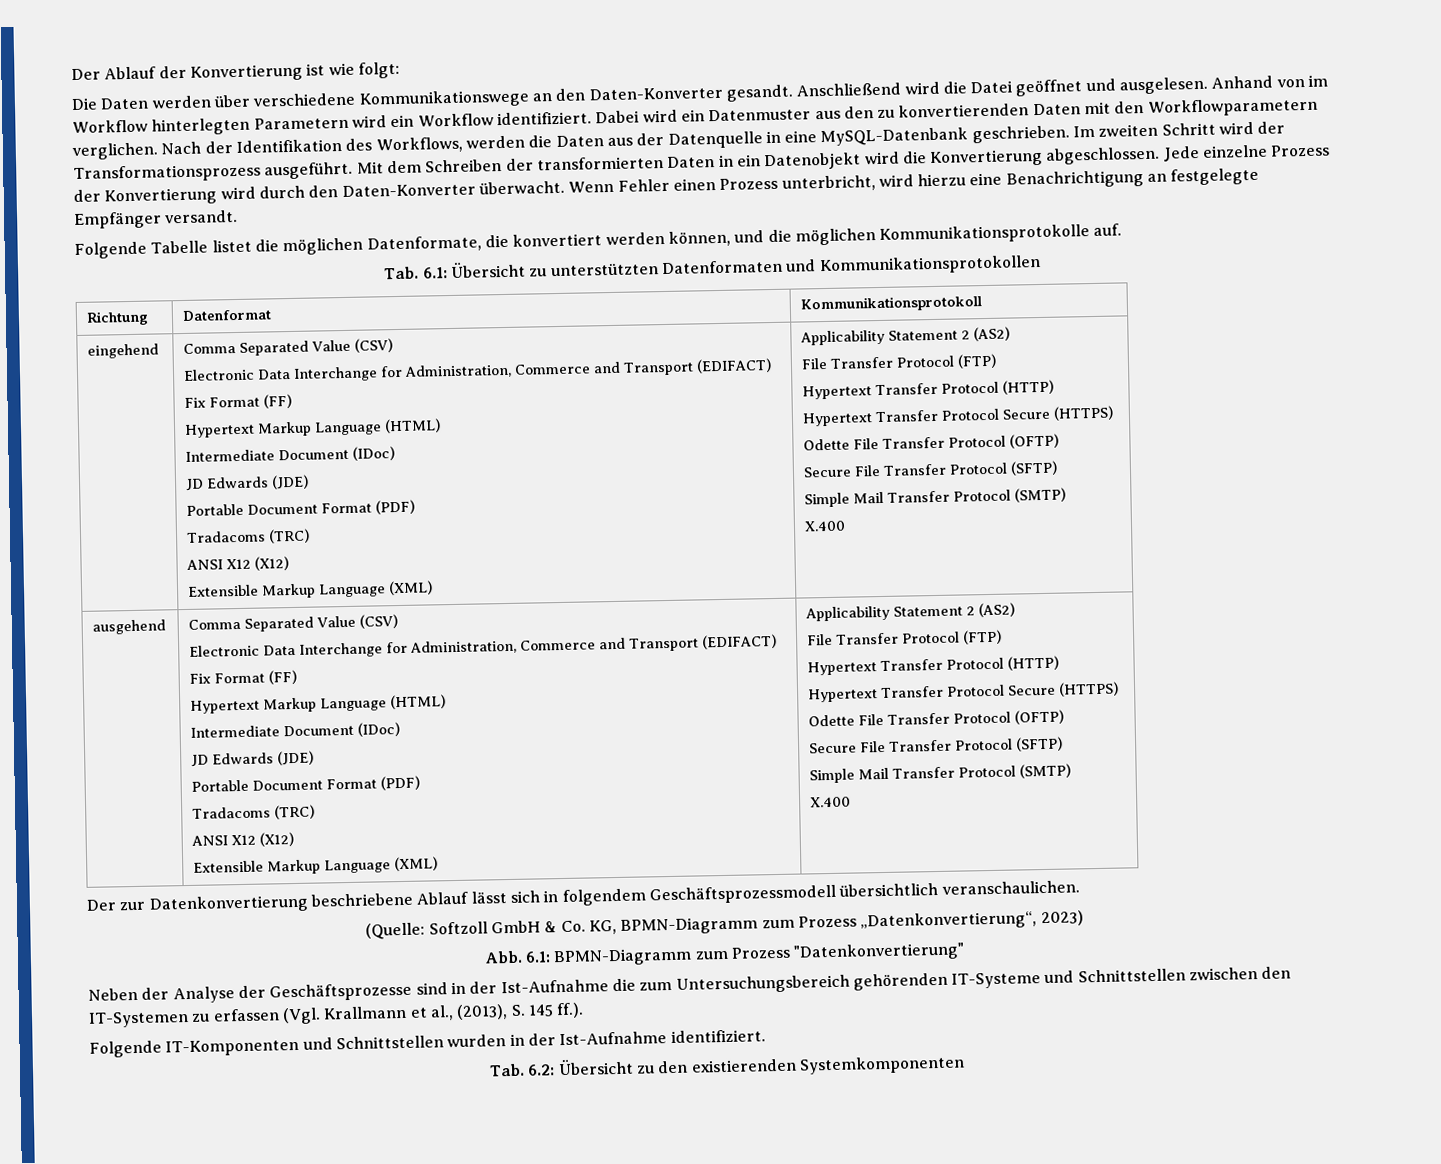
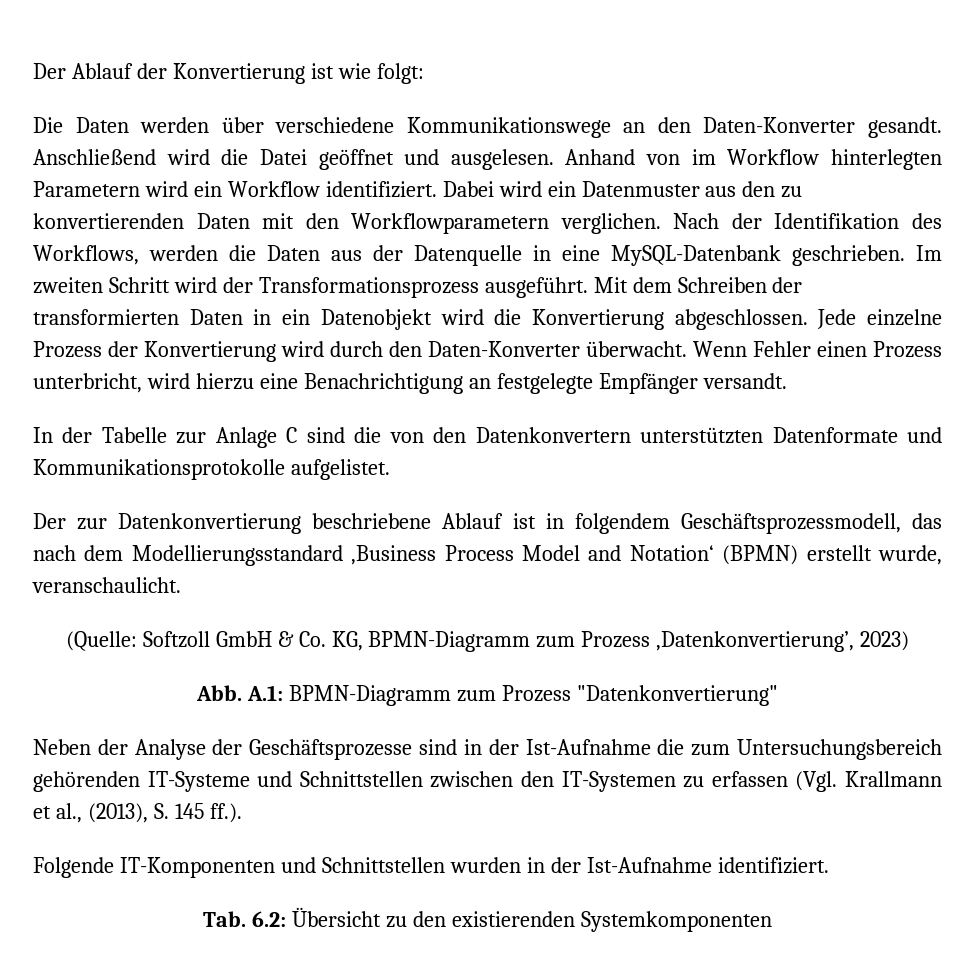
[74,223,1123,260] [384,254,1041,280] [86,310,150,326] [182,309,273,321] [800,295,983,313] [87,343,160,359] [183,338,394,356] [183,358,773,382] [184,393,293,409] [184,418,442,438] [185,446,396,462] [185,474,310,491] [186,499,416,516] [186,528,311,544] [186,556,290,571] [187,580,434,599] [800,326,1011,346] [801,353,998,370] [802,379,1055,400] [802,405,1115,427] [803,433,1060,451] [803,460,1059,478] [804,487,1067,508] [804,520,847,532] [92,619,167,635] [188,614,399,632] [189,633,778,658] [189,669,298,685] [190,694,447,714] [190,721,401,738] [191,750,315,767] [191,775,421,792] [192,804,316,820] [191,831,295,847] [193,856,439,875] [805,602,1016,622] [806,629,1003,646] [807,655,1060,676] [808,681,1120,703] [808,709,1065,727] [809,736,1064,754] [809,763,1072,784] [810,796,852,808] Folgende Tabelle listet die möglichen Datenformate, die konvertiert werden können, und die möglichen Kommunikationsprotokolle auf. // Tab. 6.1: Übersicht zu unterstützten Datenformaten und Kommunikationsprotokollen // Richtung | Datenformat | Kommunikationsprotokoll // eingehend | Comma Separated Value (CSV) // Electronic Data Interchange for Administration, Commerce and Transport (EDIFACT) // Fix Format (FF) // Hypertext Markup Language (HTML) // Intermediate Document (IDoc) // JD Edwards (JDE) // Portable Document Format (PDF) // Tradacoms (TRC) // ANSI X12 (X12) // Extensible Markup Language (XML) | Applicability Statement 2 (AS2) // File Transfer Protocol (FTP) // Hypertext Transfer Protocol (HTTP) // Hypertext Transfer Protocol Secure (HTTPS) // Odette File Transfer Protocol (OFTP) // Secure File Transfer Protocol (SFTP) // Simple Mail Transfer Protocol (SMTP) // X.400 // ausgehend | Comma Separated Value (CSV) // Electronic Data Interchange for Administration, Commerce and Transport (EDIFACT) // Fix Format (FF) // Hypertext Markup Language (HTML) // Intermediate Document (IDoc) // JD Edwards (JDE) // Portable Document Format (PDF) // Tradacoms (TRC) // ANSI X12 (X12) // Extensible Markup Language (XML) | Applicability Statement 2 (AS2) // File Transfer Protocol (FTP) // Hypertext Transfer Protocol (HTTP) // Hypertext Transfer Protocol Secure (HTTPS) // Odette File Transfer Protocol (OFTP) // Secure File Transfer Protocol (SFTP) // Simple Mail Transfer Protocol (SMTP) // X.400 -> [33,427,942,448] [33,459,390,480] In der Tabelle zur Anlage C sind die von den Datenkonvertern unterstützten Datenformate und Kommunikationsprotokolle aufgelistet.
[470,880,1080,907] lässt sich in folgendem Geschäftsprozessmodell übersichtlich veranschaulichen. -> [512,513,942,534] [33,545,942,566] [32,577,181,593] ist in folgendem Geschäftsprozessmodell, das nach dem Modellierungsstandard ‚Business Process Model and Notation‘ (BPMN) erstellt wurde, veranschaulicht.
[860,911,1038,931] „Datenkonvertierung“, -> [656,631,855,652] ‚Datenkonvertierung’,
[525,951,552,963] 6.1: -> [247,685,284,701] A.1:

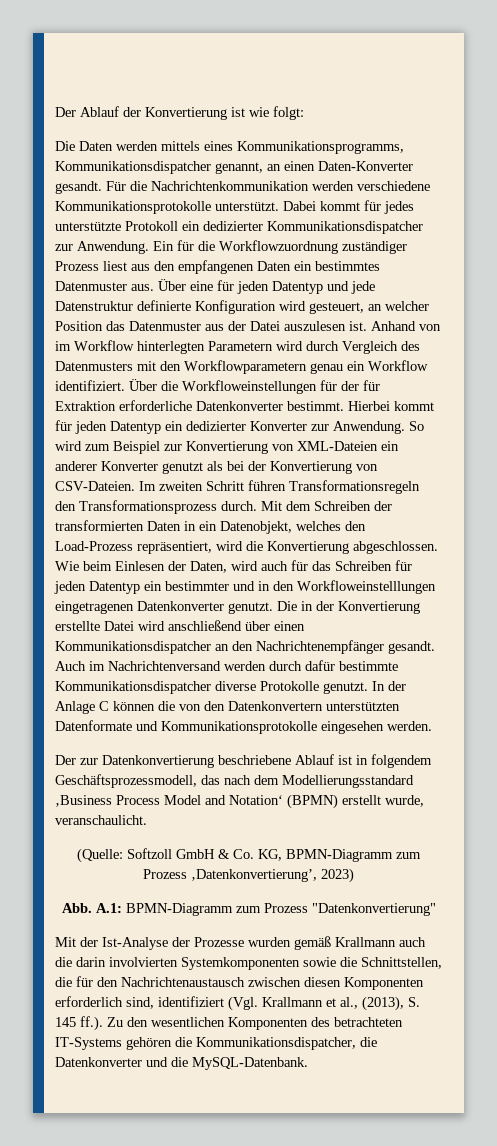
[221,117,942,138] [33,149,554,170] über verschiedene Kommunikationswege an den Daten-Konverter gesandt. Anschließend wird die Datei geöffnet und ausgelesen. -> [161,141,404,154] [55,161,413,174] [55,181,430,194] [55,200,414,214] [55,221,423,234] [55,240,407,254] [55,260,380,274] [55,279,375,294] [55,300,429,314] [55,321,367,331] mittels eines Kommunikationsprogramms, Kommunikationsdispatcher genannt, an einen Daten-Konverter gesandt. Für die Nachrichtenkommunikation werden verschiedene Kommunikationsprotokolle unterstützt. Dabei kommt für jedes unterstützte Protokoll ein dedizierter Kommunikationsdispatcher zur Anwendung. Ein für die Workflowzuordnung zuständiger Prozess liest aus den empfangenen Daten ein bestimmtes Datenmuster aus. Über eine für jeden Datentyp und jede Datenstruktur definierte Konfiguration wird gesteuert, an welcher Position das Datenmuster aus der Datei auszulesen ist.
[193,181,803,198] [33,213,942,234] [33,245,942,266] [33,277,588,298] ein Workflow identifiziert. Dabei wird ein Datenmuster aus den zu konvertierenden Daten mit den Workflowparametern verglichen. Nach der Identifikation des Workflows, werden die Daten aus der Datenquelle in eine MySQL-Datenbank geschrieben. Im zweiten Schritt wird der Transformationsprozess ausgeführt. -> [306,341,420,354] [55,360,428,374] [55,379,380,394] [55,400,434,411] [55,420,424,434] [55,441,399,454] [55,461,378,474] [55,480,420,494] [55,500,257,514] durch Vergleich des Datenmusters mit den Workflowparametern genau ein Workflow identifiziert. Über die Workfloweinstellungen für der für Extraktion erforderliche Datenkonverter bestimmt. Hierbei kommt für jeden Datentyp ein dedizierter Konverter zur Anwendung. So wird zum Beispiel zur Konvertierung von XML-Dateien ein anderer Konverter genutzt als bei der Konvertierung von CSV-Dateien. Im zweiten Schritt führen Transformationsregeln den Transformationsprozess durch.
[320,309,942,330] [33,341,942,362] [33,373,787,394] [33,427,207,444] Datenobjekt wird die Konvertierung abgeschlossen. Jede einzelne Prozess der Konvertierung wird durch den Daten-Konverter überwacht. Wenn Fehler einen Prozess unterbricht, wird hierzu eine Benachrichtigung an festgelegte Empfänger versandt. // In der Tabelle zur -> [220,521,366,534] [55,541,438,554] [55,560,412,573] [54,580,436,594] [55,601,420,614] [55,620,305,631] [55,640,435,654] [55,660,398,671] [55,681,406,694] Datenobjekt, welches den Load-Prozess repräsentiert, wird die Konvertierung abgeschlossen. Wie beim Einlesen der Daten, wird auch für das Schreiben für jeden Datentyp ein bestimmter und in den Workfloweinstelllungen eingetragenen Datenkonverter genutzt. Die in der Konvertierung erstellte Datei wird anschließend über einen Kommunikationsdispatcher an den Nachrichtenempfänger gesandt. Auch im Nachrichtenversand werden durch dafür bestimmte Kommunikationsdispatcher diverse Protokolle genutzt. In der
[306,427,345,443] sind -> [113,701,155,711] können
[290,459,390,480] aufgelistet. -> [321,721,432,734] eingesehen werden.
[33,739,943,760] [33,771,788,792] Neben der Analyse der Geschäftsprozesse sind in der Ist-Aufnahme die zum Untersuchungsbereich gehörenden IT-Systeme und Schnittstellen zwischen den IT-Systemen zu erfassen -> [55,936,426,950] [55,957,442,970] [55,976,424,990] [55,996,224,1009] Mit der Ist-Analyse der Prozesse wurden gemäß Krallmann auch die darin involvierten Systemkomponenten sowie die Schnittstellen, die für den Nachrichtenaustausch zwischen diesen Komponenten erforderlich sind, identifiziert
[33,857,829,878] [203,907,772,932] // Folgende IT-Komponenten und Schnittstellen wurden in der Ist-Aufnahme identifiziert. // Tab. 6.2: Übersicht zu den existierenden Systemkomponenten -> [107,1017,403,1030] [55,1037,377,1050] [55,1057,308,1070] Zu den wesentlichen Komponenten des betrachteten IT-Systems gehören die Kommunikationsdispatcher, die Datenkonverter und die MySQL-Datenbank.

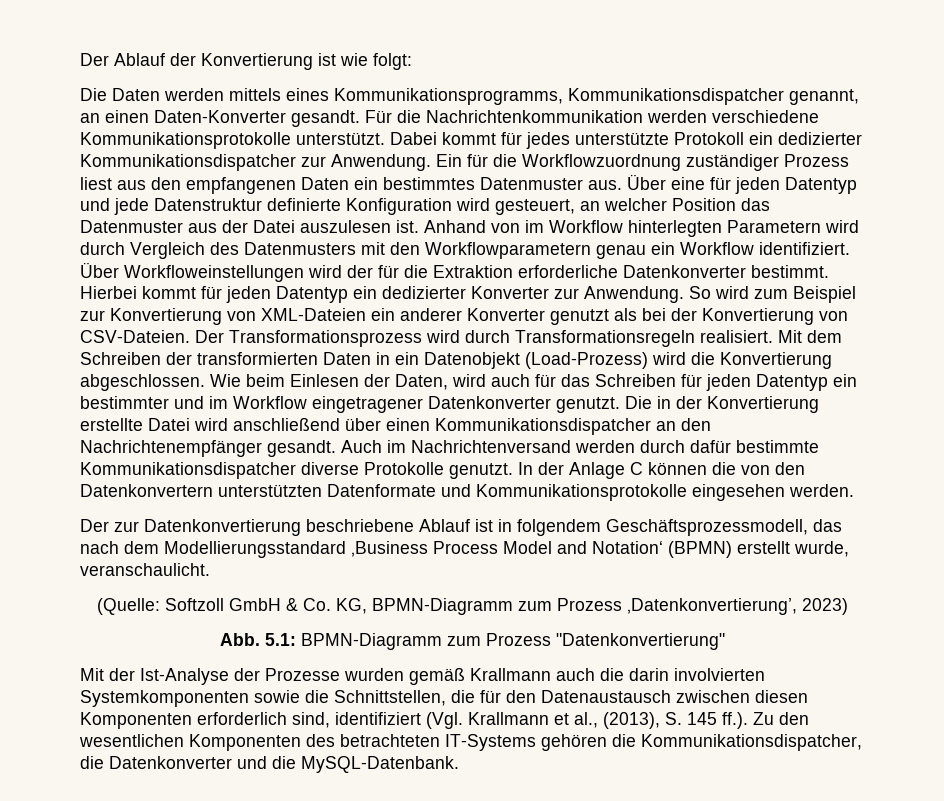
[161,380,337,394] die Workfloweinstellungen für -> [124,265,342,282] Workfloweinstellungen wird
(380, 385) none -> [404,265,428,278] die
[139,480,420,494] [55,500,257,514] Im zweiten Schritt führen Transformationsregeln den Transformationsprozess durch. -> [195,330,773,347] Der Transformationsprozess wird durch Transformationsregeln realisiert.
[220,521,366,534] [55,541,212,554] Datenobjekt, welches den Load-Prozess repräsentiert, -> [424,352,648,369] Datenobjekt (Load-Prozess)
[258,580,436,594] [55,601,134,614] in den Workfloweinstelllungen eingetragenen -> [209,396,423,413] im Workflow eingetragener
[95,903,122,913] A.1: -> [264,633,296,646] 5.1:
[121,977,245,987] Nachrichtenaustausch -> [541,690,671,703] Datenaustausch

